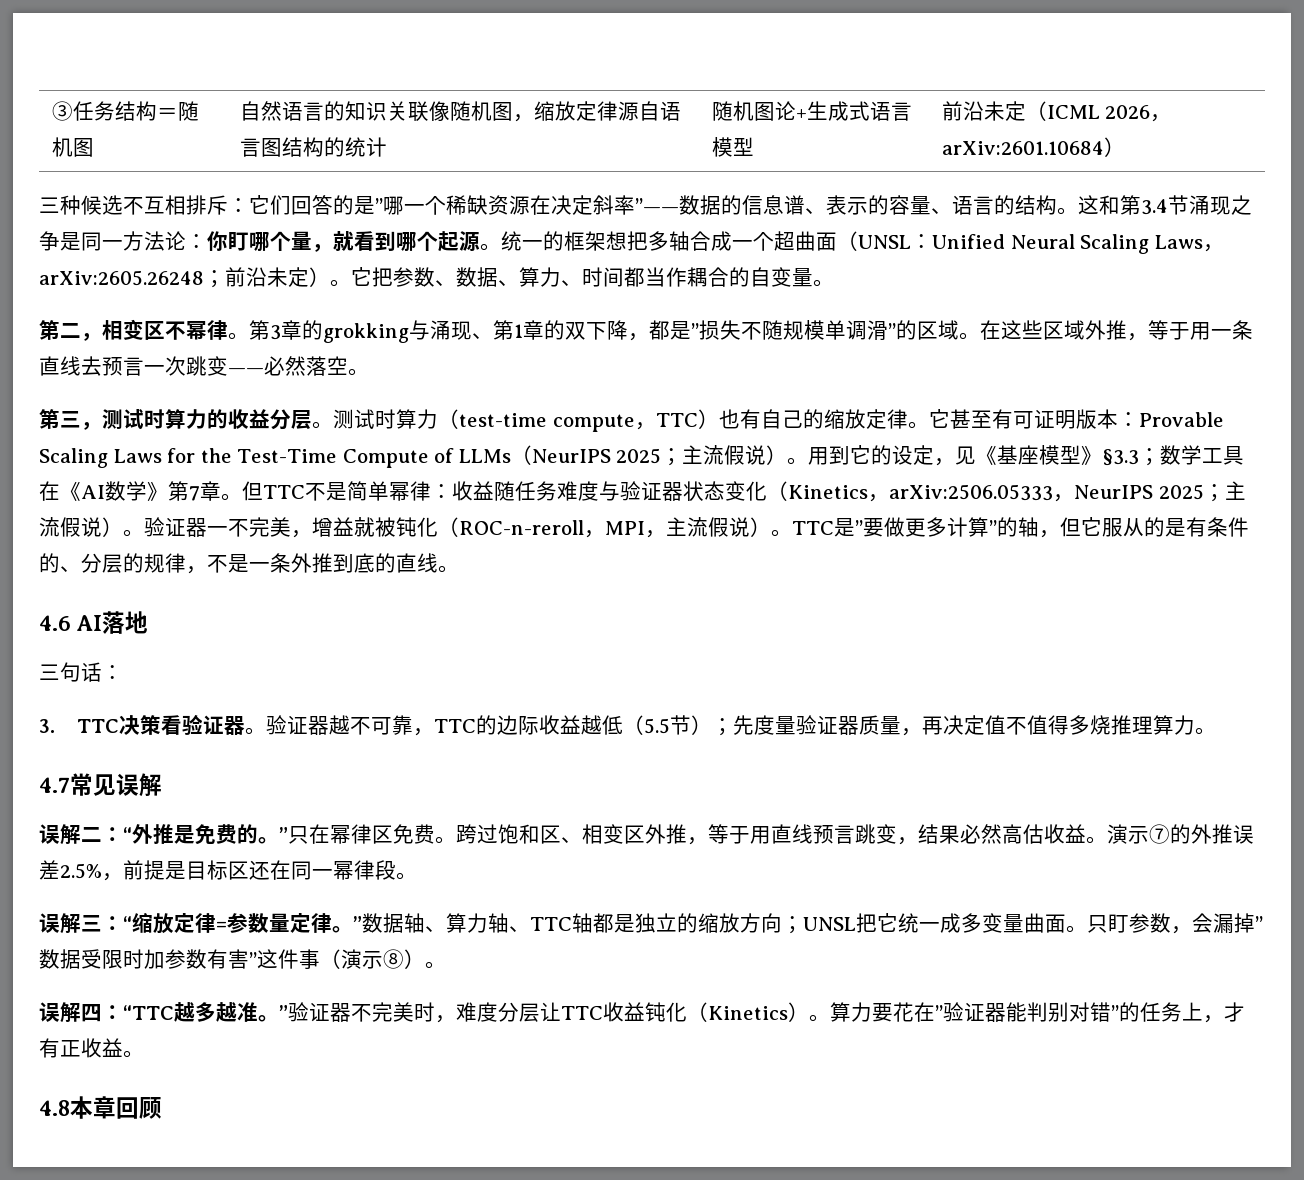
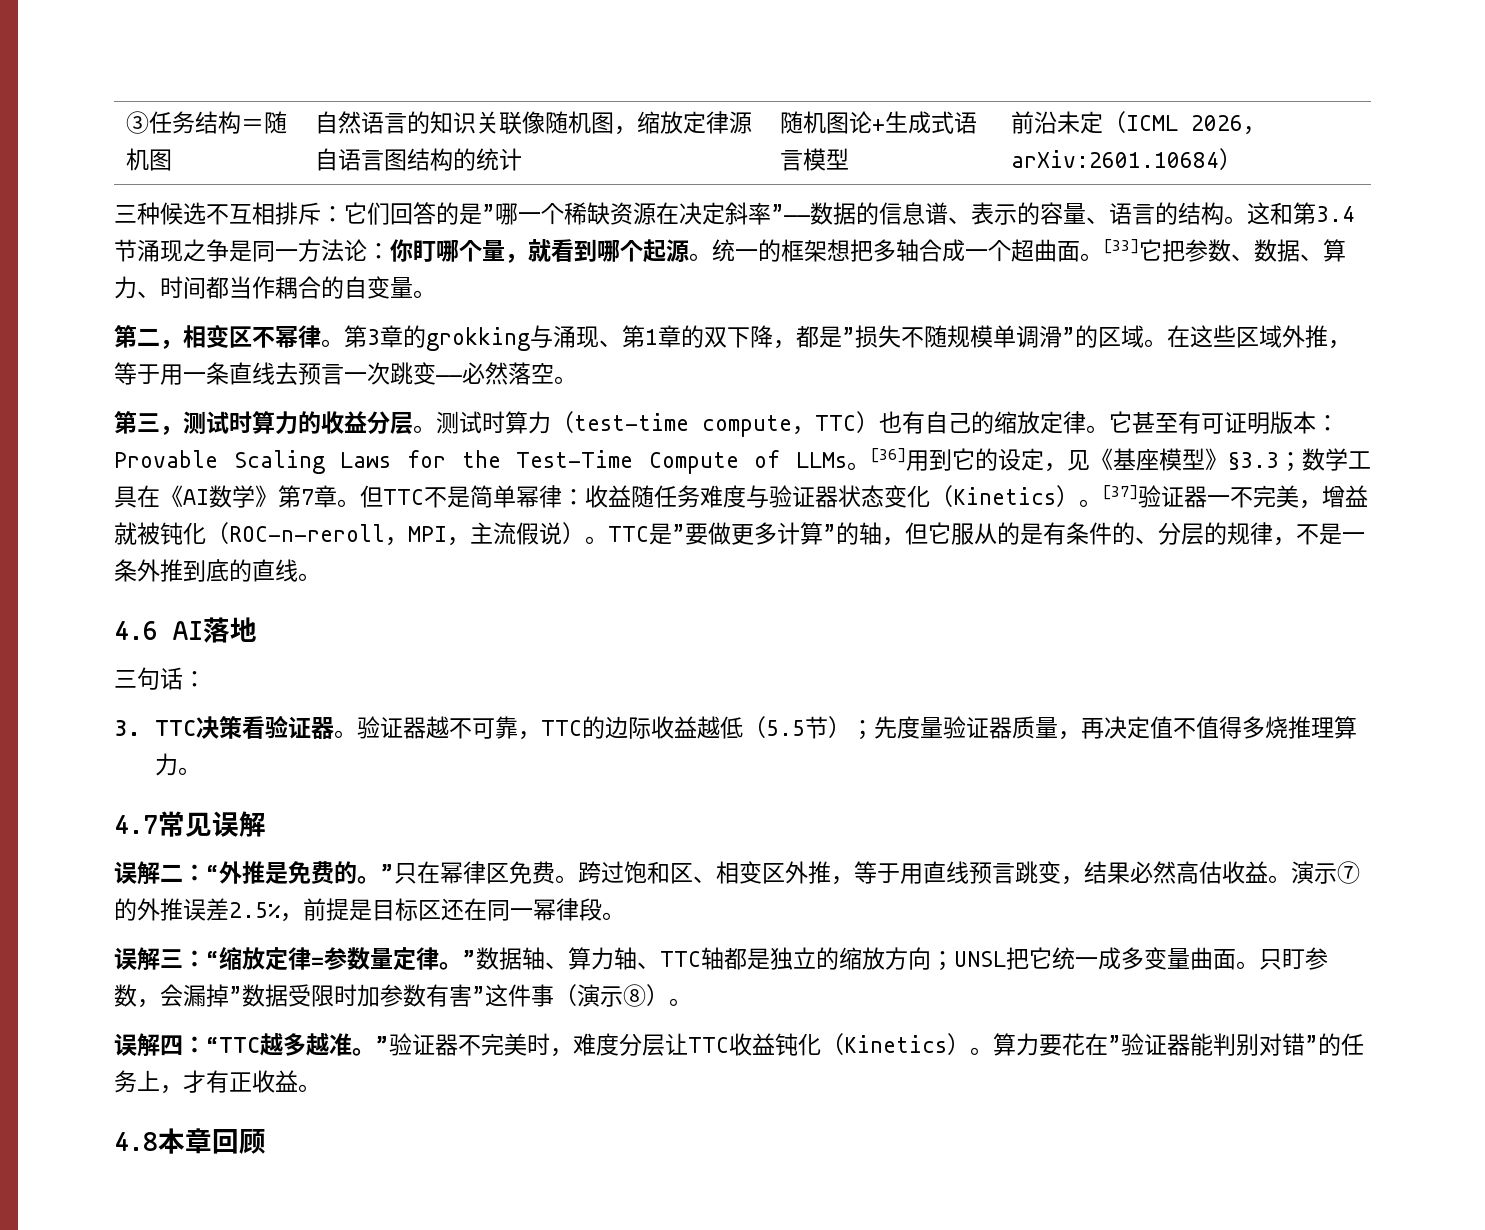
[837,231,1224,254] [39,267,351,288] （UNSL：Unified Neural Scaling Laws，arXiv:2605.26248；前沿未定）。 -> [1080,239,1139,261] 。[33]
[510,445,809,466] （NeurIPS 2025；主流假说）。 -> [847,448,906,470] 。[36]
[868,481,1246,502] [39,517,144,537] ，arXiv:2506.05333，NeurIPS 2025；主流假说）。 -> [1056,485,1138,507] ）。[37]

